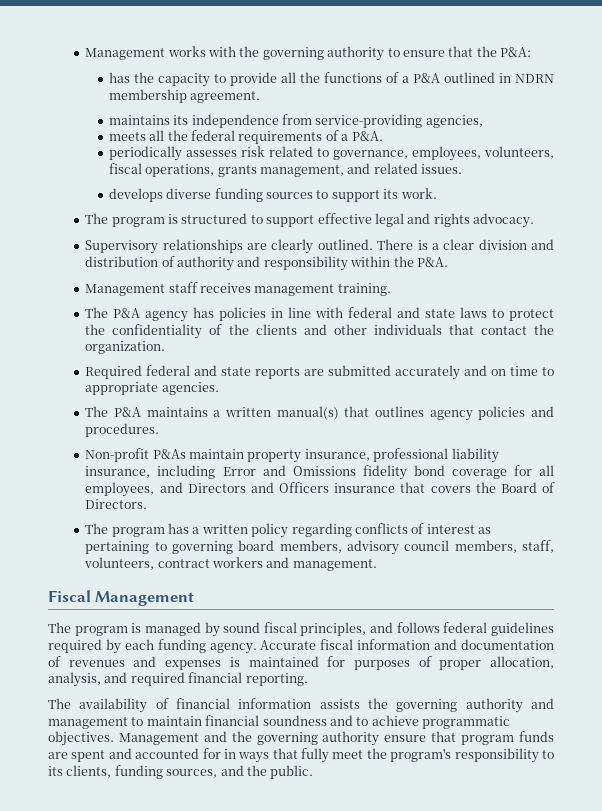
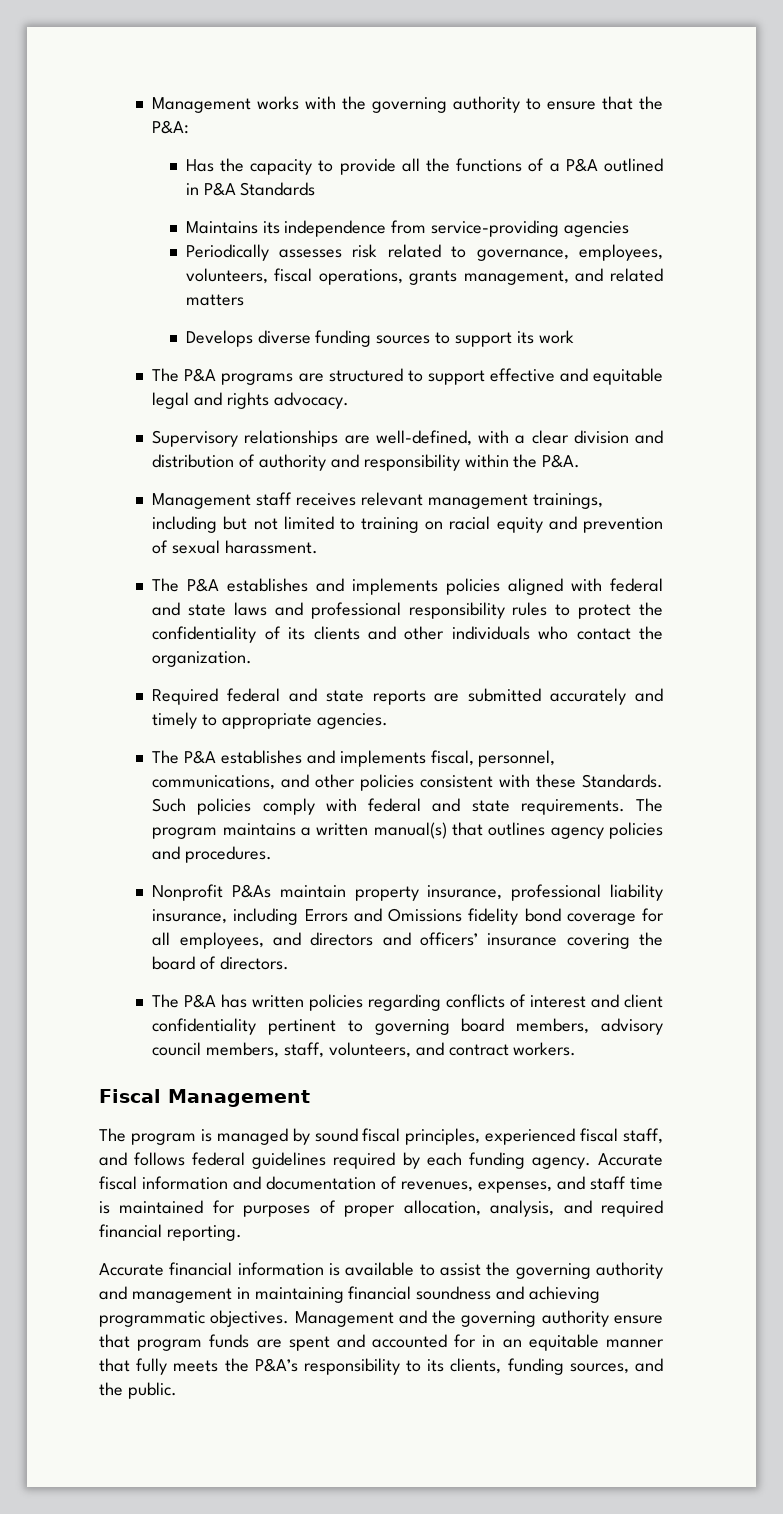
[108,72,130,83] has -> [185,159,214,172] Has
[515,74,554,83] [108,89,261,103] [108,114,483,128] [108,130,383,144] [108,146,182,161] NDRN membership agreement. // maintains its independence from service-providing agencies, // meets all the federal requirements of a P&A. // periodically -> [203,182,316,196] [185,220,630,237] [185,244,269,261] P&A Standards // Maintains its independence from service-providing agencies // Periodically
[421,164,463,174] [108,188,163,202] issues. // develops -> [185,294,244,306] [185,330,253,347] matters // Develops
[400,188,437,199] [85,213,179,227] work. // The program is -> [538,330,574,344] [152,368,324,385] work // The P&A programs are
(372, 218) none -> [559,368,663,385] and equitable
[271,239,428,254] clearly outlined. There is -> [375,430,510,446] well-defined, with
[254,283,391,296] [85,307,312,322] management training. // The P&A agency has policies in line -> [360,492,603,509] [152,516,663,533] [152,540,318,554] [152,578,564,595] relevant management trainings, including but not limited to training on racial equity and prevention of sexual harassment. // The P&A establishes and implements policies aligned
(488, 312) none -> [274,602,548,619] and professional responsibility rules
[228,324,249,335] the -> [288,627,306,640] its
[448,324,474,335] that -> [538,626,569,640] who
[491,366,539,376] on time -> [152,712,198,729] timely
(142, 412) none -> [220,750,556,767] [152,774,663,791] [152,798,663,815] [152,827,218,839] establishes and implements fiscal, personnel, communications, and other policies consistent with these Standards. Such policies comply with federal and state requirements. The program
[85,448,150,462] Non-profit -> [152,884,224,901] Nonprofit
[222,467,256,476] Error -> [304,909,348,922] Errors
[187,482,556,493] [85,499,148,509] [85,523,492,538] [85,541,150,554] Directors and Officers insurance that covers the Board of Directors. // The program has a written policy regarding conflicts of interest as pertaining -> [310,932,663,949] [152,956,289,970] [152,994,663,1011] [152,1018,337,1035] directors and officers’ insurance covering the board of directors. // The P&A has written policies regarding conflicts of interest and client confidentiality pertinent
[157,557,377,571] contract workers and management. -> [415,1042,577,1056] and contract workers.
(367, 629) none -> [485,1128,663,1145] experienced fiscal staff,
[68,656,222,670] revenues and expenses -> [401,1176,663,1193] revenues, expenses, and staff time
[48,698,360,713] The availability of financial information assists -> [99,1262,481,1276] Accurate financial information is available to assist
[131,716,202,726] to maintain -> [236,1287,344,1303] in maintaining
[356,715,419,726] to achieve -> [529,1286,601,1303] achieving
[238,748,452,763] ways that fully meet the program's -> [502,1334,664,1351] [99,1358,298,1375] an equitable manner that fully meets the P&A’s

